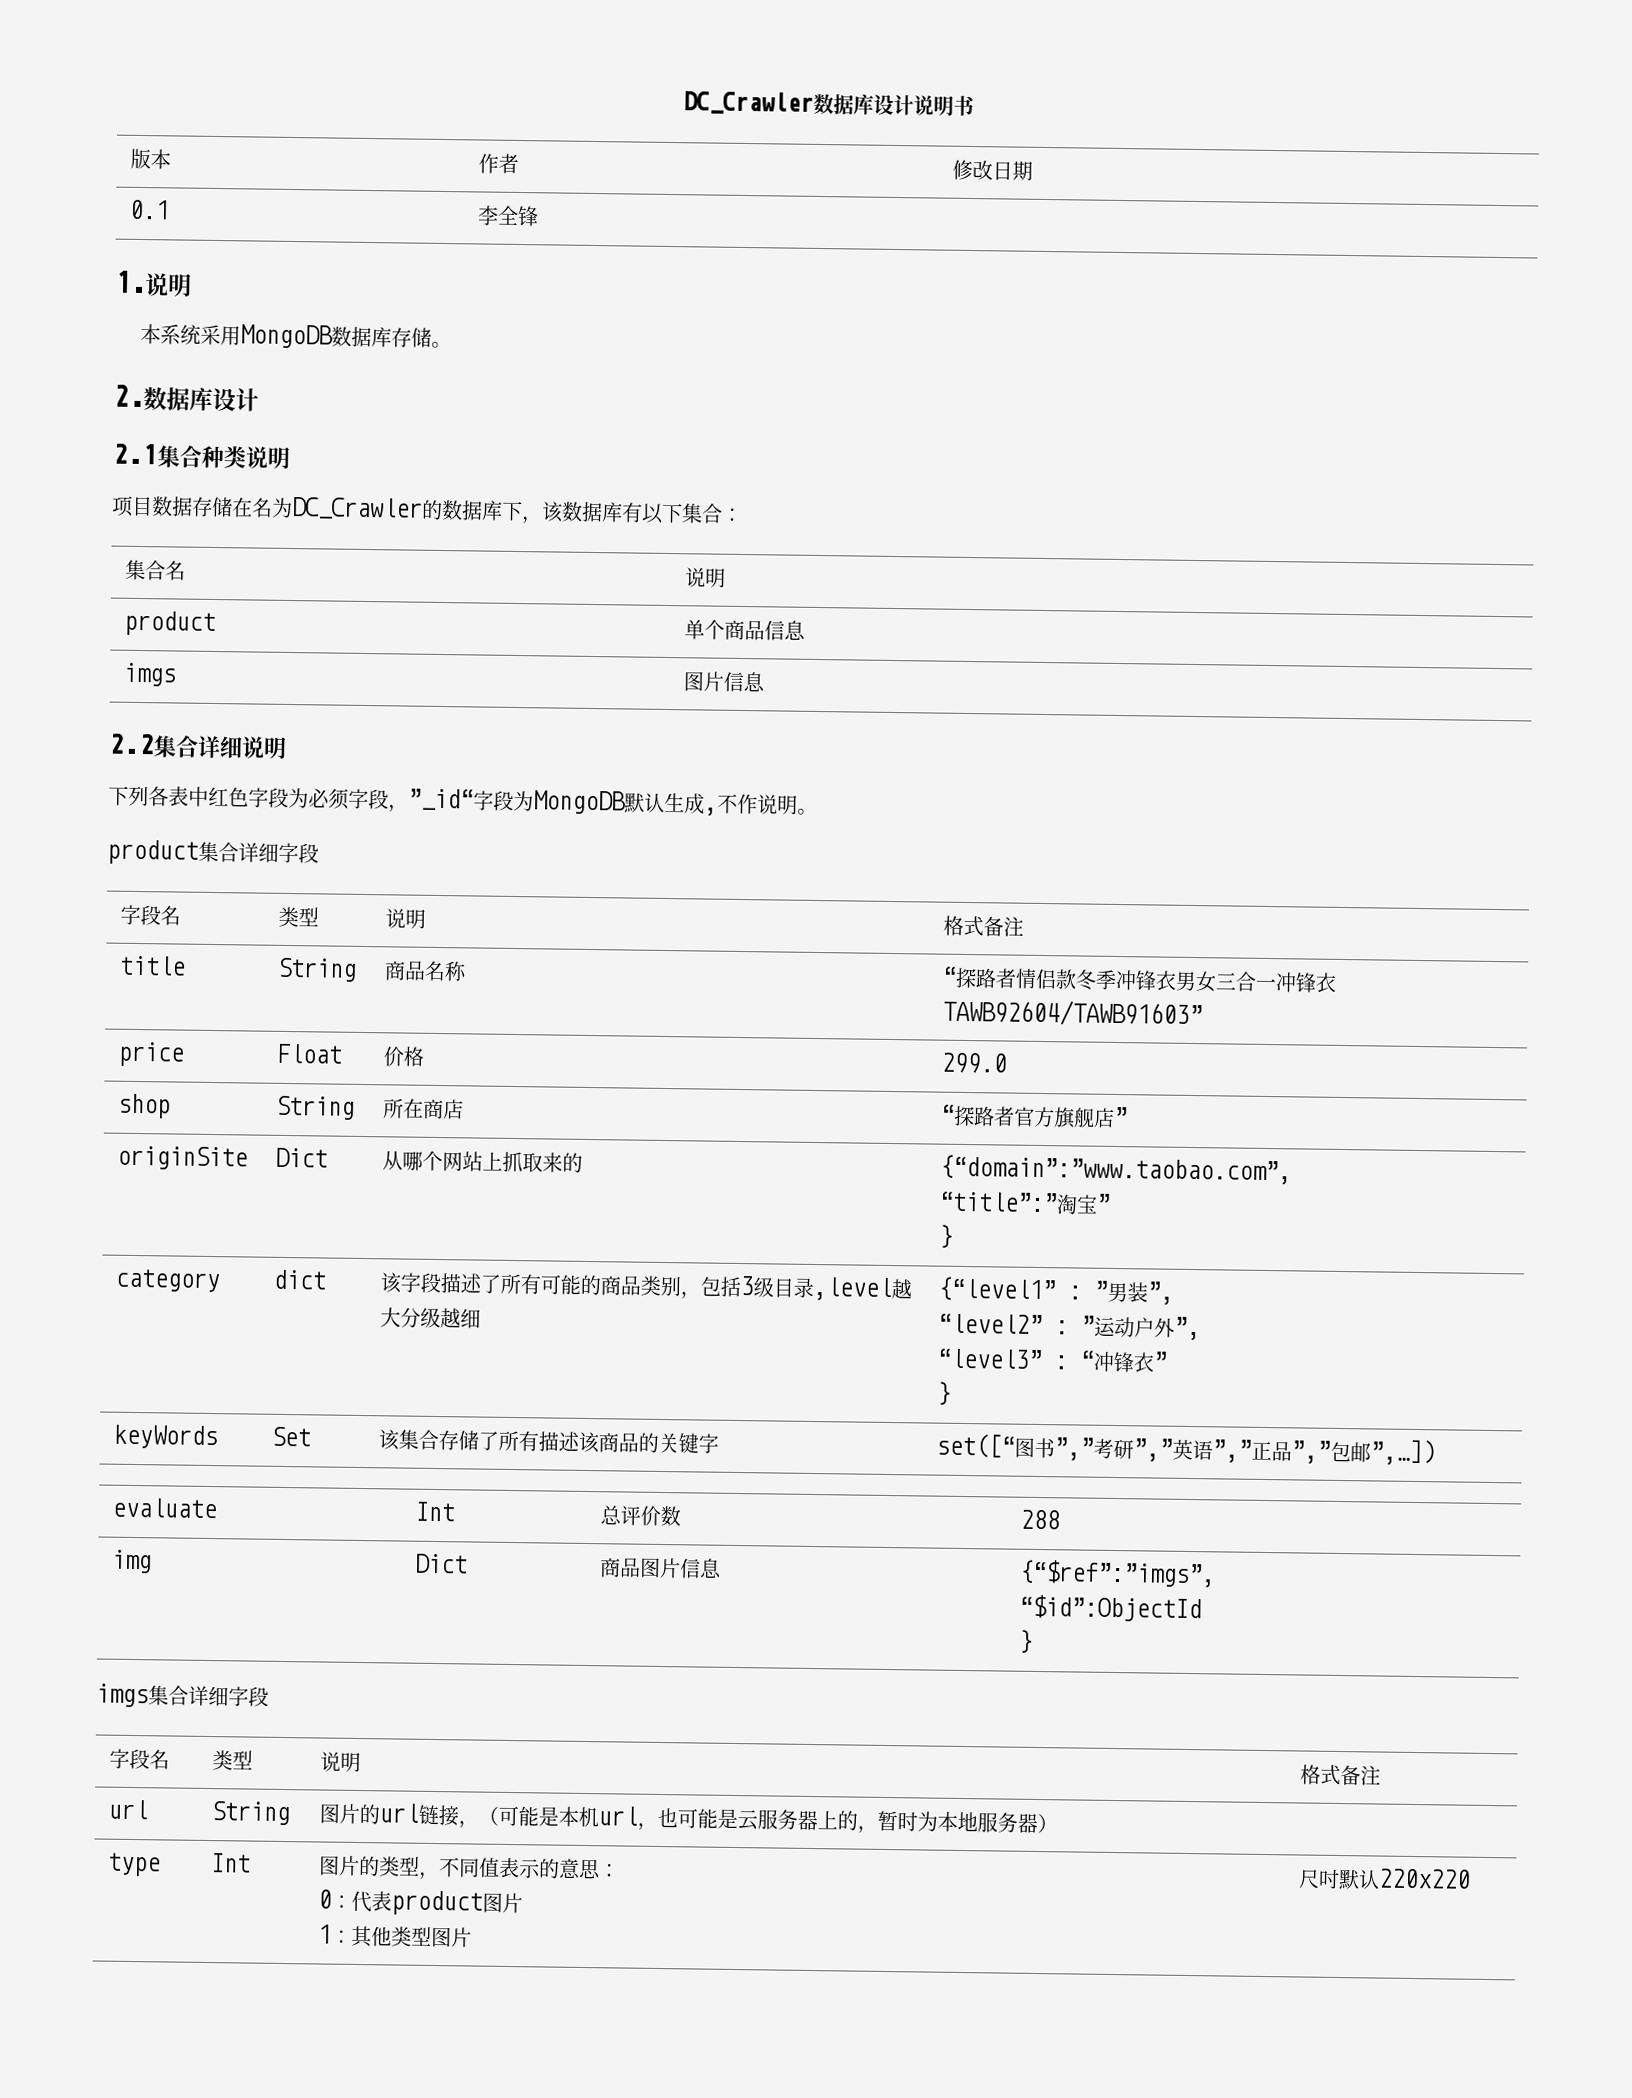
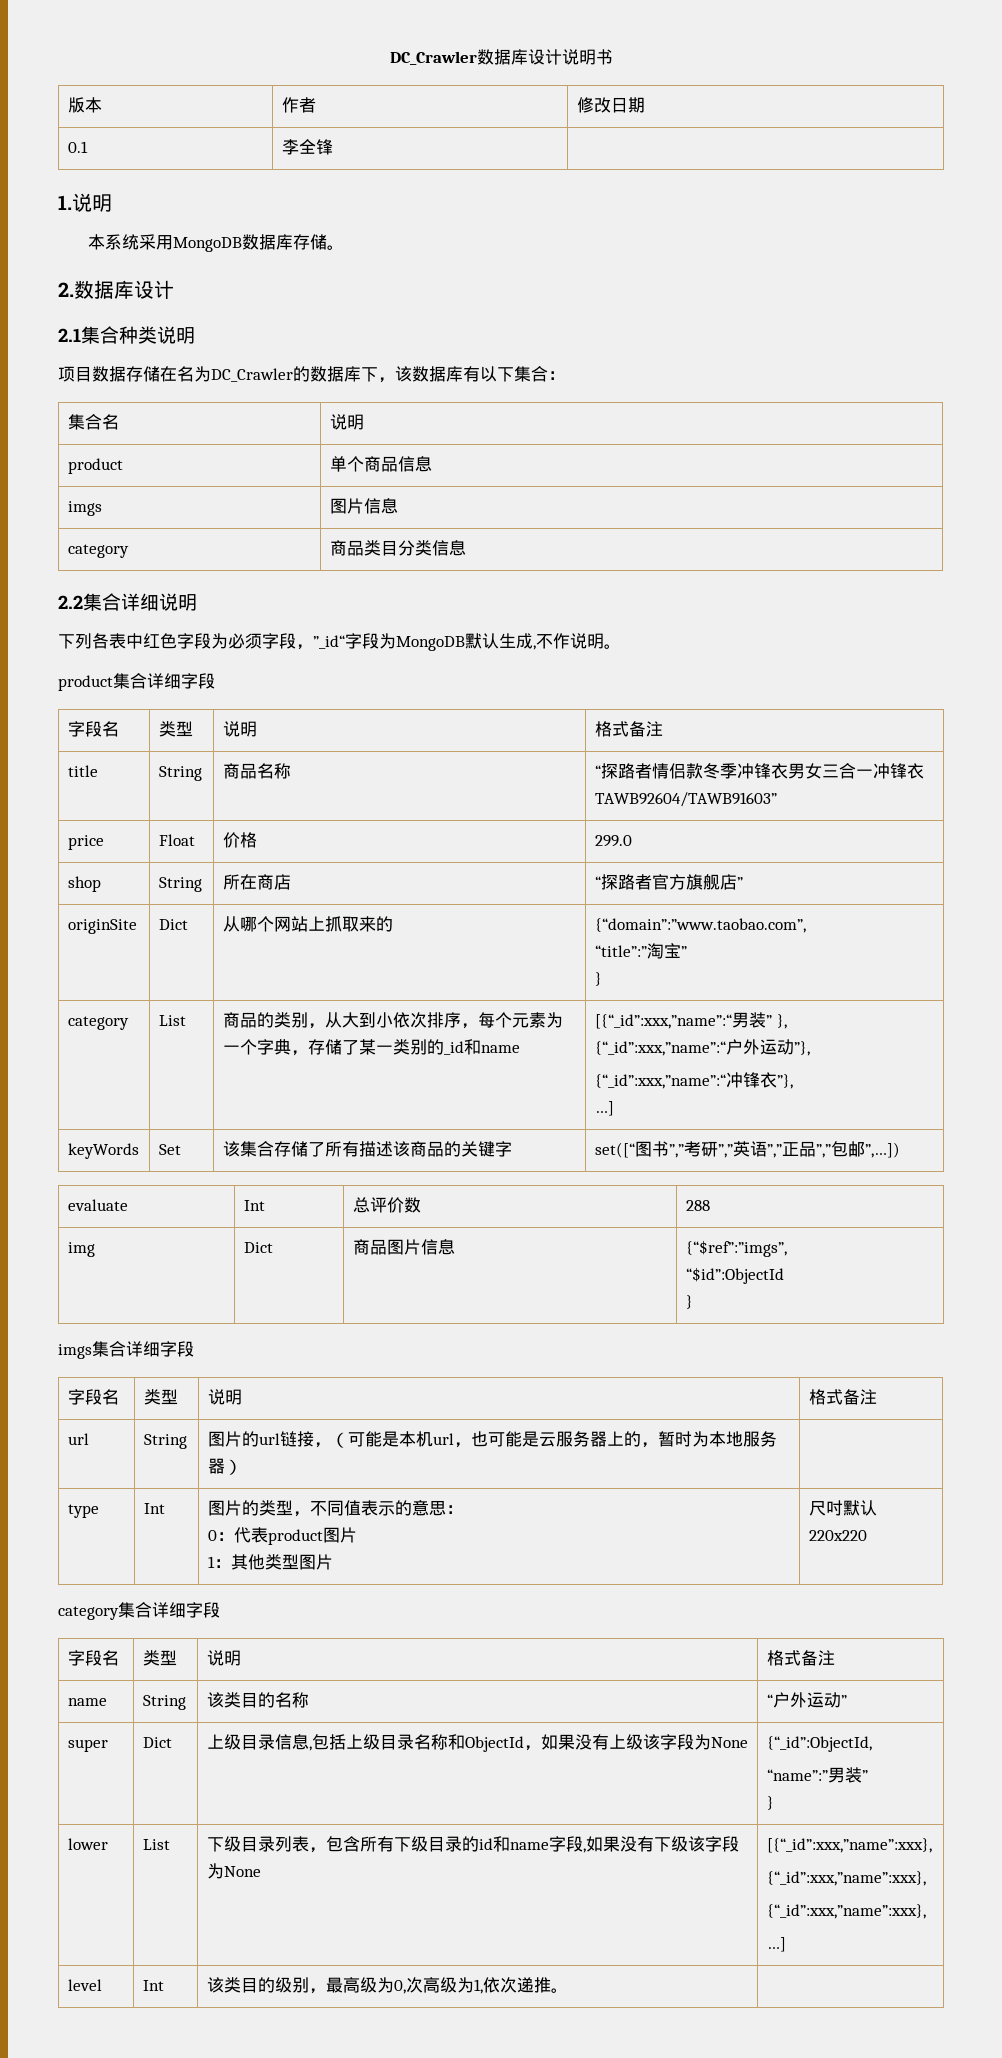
(765, 682) none -> [67,544,129,558] [329,540,466,556] // category | 商品类目分类信息
[272,1269,327,1290] [379,1272,912,1302] [379,1307,481,1329] [937,1276,1174,1305] [937,1313,1201,1341] [936,1348,1168,1373] [936,1381,951,1405] dict | 该字段描述了所有可能的商品类别，包括3级目录,level越大分级越细 | {“level1” : ”男装”, // “level2” : ”运动户外”, // “level3” : “冲锋衣” // } -> [158,1015,186,1026] [222,1012,563,1029] [222,1039,520,1056] [594,1012,787,1029] [594,1039,810,1056] [594,1072,793,1089] [594,1101,614,1116] List | 商品的类别，从大到小依次排序，每个元素为一个字典，存储了某一类别的_id和name | [{“_id”:xxx,”name”:“男装” }, // {“_id”:xxx,”name”:“户外运动”}, // {“_id”:xxx,”name”:“冲锋衣”}, // …]
(1471, 1878) none -> [58,1602,220,1620] [67,1650,119,1666] [142,1650,177,1666] [206,1650,241,1666] [766,1650,835,1666] [67,1698,107,1706] [142,1695,186,1710] [206,1692,309,1708] [766,1692,847,1708] [67,1739,108,1752] [142,1737,172,1748] [206,1734,748,1752] [766,1736,872,1752] [766,1767,868,1783] [766,1796,774,1810] [67,1838,108,1850] [142,1839,170,1850] [206,1836,739,1853] [206,1863,261,1879] [766,1838,932,1853] [766,1871,926,1886] [766,1904,926,1919] [766,1937,786,1952] [67,1979,102,1991] [142,1980,164,1991] [206,1977,568,1994] // category集合详细字段 // 字段名 | 类型 | 说明 | 格式备注 // name | String | 该类目的名称 | “户外运动” // super | Dict | 上级目录信息,包括上级目录名称和ObjectId，如果没有上级该字段为None | {“_id”:ObjectId, // “name”:”男装” // } // lower | List | 下级目录列表，包含所有下级目录的id和name字段,如果没有下级该字段为None | [{“_id”:xxx,”name”:xxx}, // {“_id”:xxx,”name”:xxx}, // {“_id”:xxx,”name”:xxx}, // …] // level | Int | 该类目的级别，最高级为0,次高级为1,依次递推。 |

